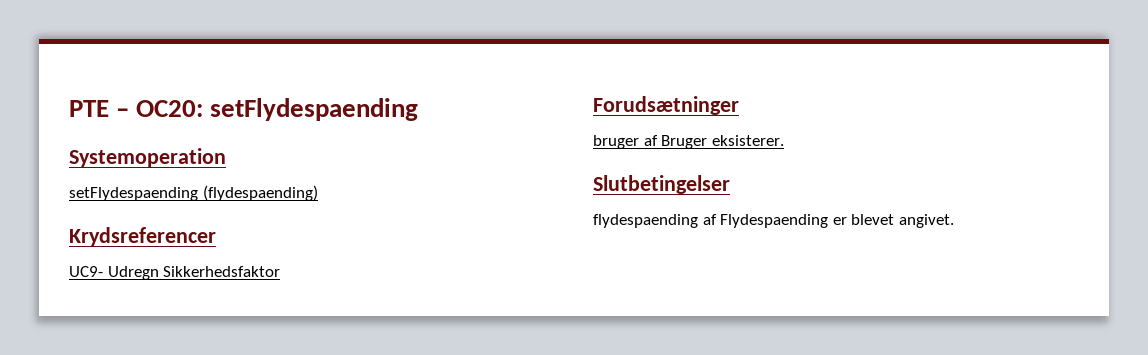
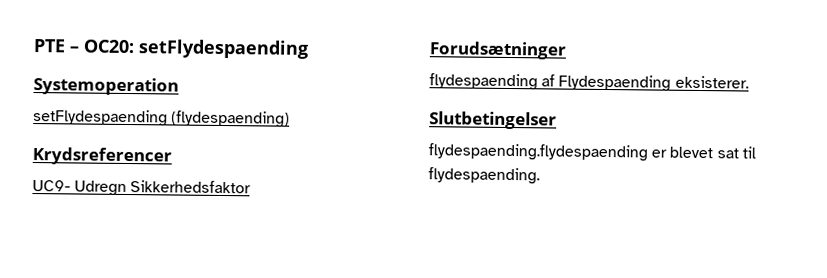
[593,135,708,149] bruger af Bruger -> [429,73,672,92] flydespaending af Flydespaending
[593,214,954,228] flydespaending af Flydespaending er blevet angivet. -> [428,143,756,162] [428,167,540,185] flydespaending.flydespaending er blevet sat til flydespaending.

